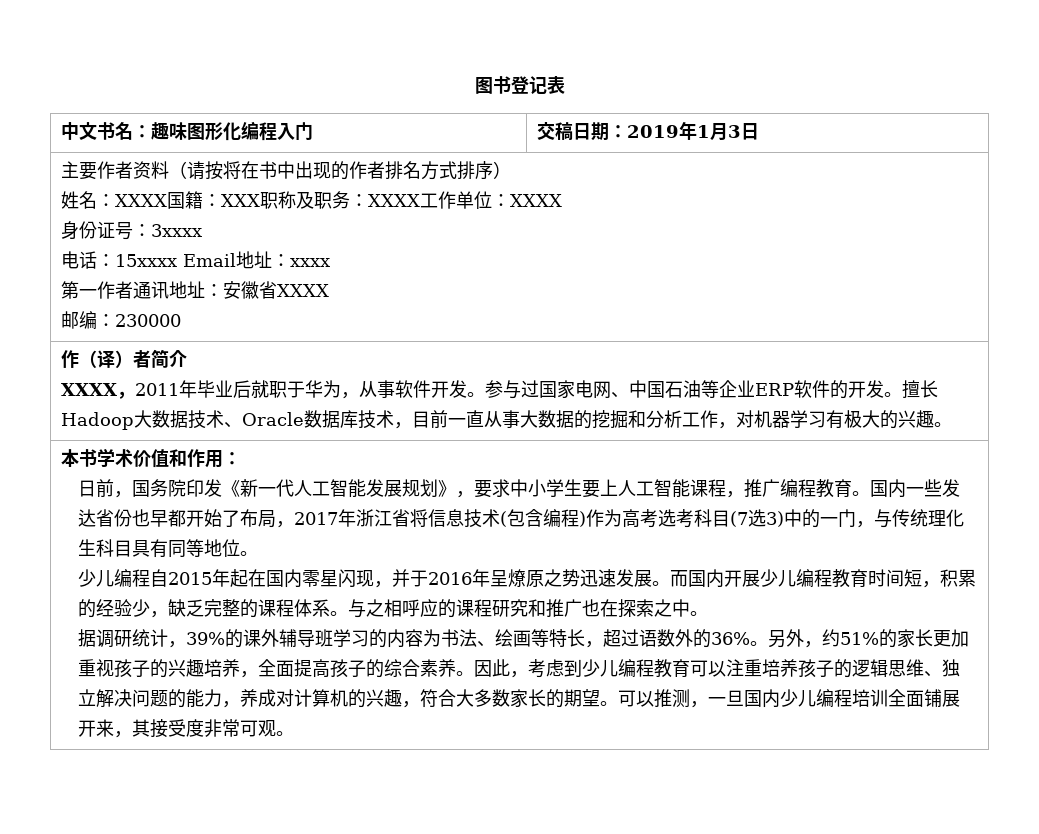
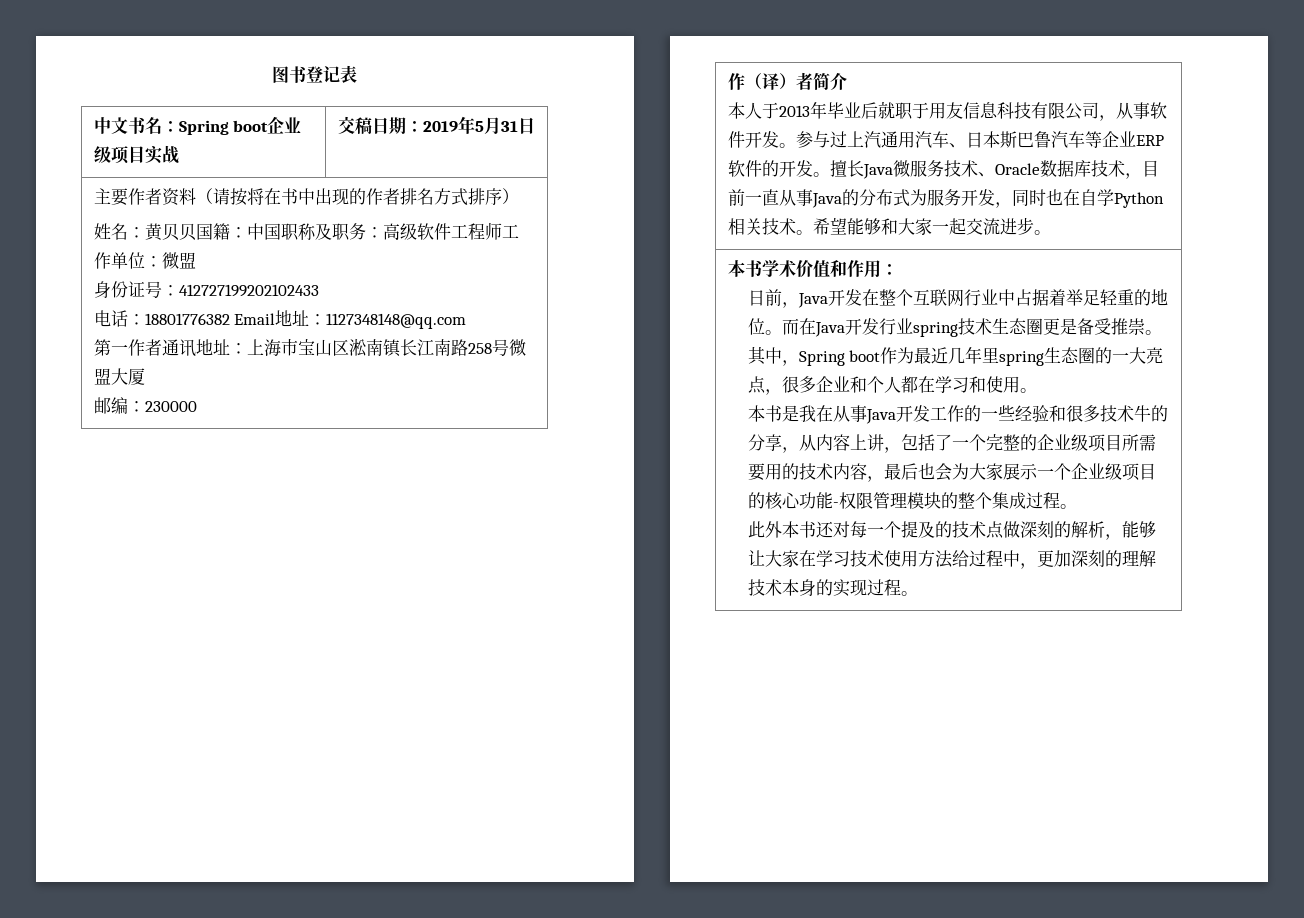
[151,121,314,141] 趣味图形化编程入门 -> [178,116,302,135] [93,145,179,164] Spring boot企业级项目实战
[697,123,742,141] 1月3 -> [474,117,518,135] 5月31
[115,191,421,209] XXXX国籍：XXX职称及职务：XXXX -> [144,222,502,241] 黄贝贝国籍：中国职称及职务：高级软件工程师
[510,194,563,207] XXXX -> [161,252,196,269] 微盟
[151,224,203,237] 3xxxx -> [178,284,319,297] 412727199202102433
[115,254,178,267] 15xxxx -> [144,313,230,325] 18801776382
[290,258,331,267] xxxx -> [326,313,467,329] 1127348148@qq.com
[223,281,330,299] 安徽省XXXX -> [246,338,526,357] [93,368,145,385] 上海市宝山区淞南镇长江南路258号微盟大厦
[61,383,180,399] XXXX，2011 -> [727,102,810,119] 本人于2013
[305,380,342,398] 华为 -> [928,102,1099,120] 用友信息科技有限公司
[539,380,702,399] 国家电网、中国石油 -> [846,131,1085,148] 上汽通用汽车、日本斯巴鲁汽车
[61,410,189,430] Hadoop大数据 -> [862,160,944,179] Java微服务
[520,410,935,429] 大数据的挖掘和分析工作，对机器学习有极大的兴趣 -> [811,189,1164,208] [727,217,1034,236] Java的分布式为服务开发，同时也在自学Python相关技术。希望能够和大家一起交流进步
[132,479,961,498] [78,509,965,528] [78,539,259,558] [78,569,977,588] [78,599,709,618] [78,629,970,648] [78,659,961,678] [78,689,961,708] [78,719,277,738] 国务院印发《新一代人工智能发展规划》，要求中小学生要上人工智能课程，推广编程教育。国内一些发达省份也早都开始了布局，2017年浙江省将信息技术(包含编程)作为高考选考科目(7选3)中的一门，与传统理化生科目具有同等地位。 // 少儿编程自2015年起在国内零星闪现，并于2016年呈燎原之势迅速发展。而国内开展少儿编程教育时间短，积累的经验少，缺乏完整的课程体系。与之相呼应的课程研究和推广也在探索之中。 // 据调研统计，39%的课外辅导班学习的内容为书法、绘画等特长，超过语数外的36%。另外，约51%的家长更加重视孩子的兴趣培养，全面提高孩子的综合素养。因此，考虑到少儿编程教育可以注重培养孩子的逻辑思维、独立解决问题的能力，养成对计算机的兴趣，符合大多数家长的期望。可以推测，一旦国内少儿编程培训全面铺展开来，其接受度非常可观 -> [797,289,1168,308] [747,318,1162,337] [747,346,1164,366] [747,376,1037,395] [747,405,1168,424] [747,434,1156,453] [747,463,1156,482] [747,492,1077,510] [747,521,1156,540] [747,550,1156,569] [747,579,901,597] Java开发在整个互联网行业中占据着举足轻重的地位。而在Java开发行业spring技术生态圈更是备受推崇。其中，Spring boot作为最近几年里spring生态圈的一大亮点，很多企业和个人都在学习和使用。 // 本书是我在从事Java开发工作的一些经验和很多技术牛的分享，从内容上讲，包括了一个完整的企业级项目所需要用的技术内容，最后也会为大家展示一个企业级项目的核心功能-权限管理模块的整个集成过程。 // 此外本书还对每一个提及的技术点做深刻的解析，能够让大家在学习技术使用方法给过程中，更加深刻的理解技术本身的实现过程

